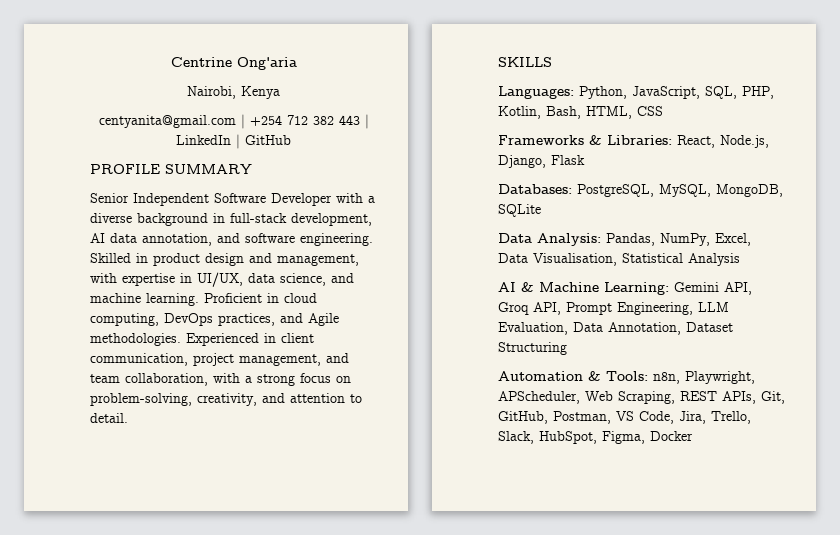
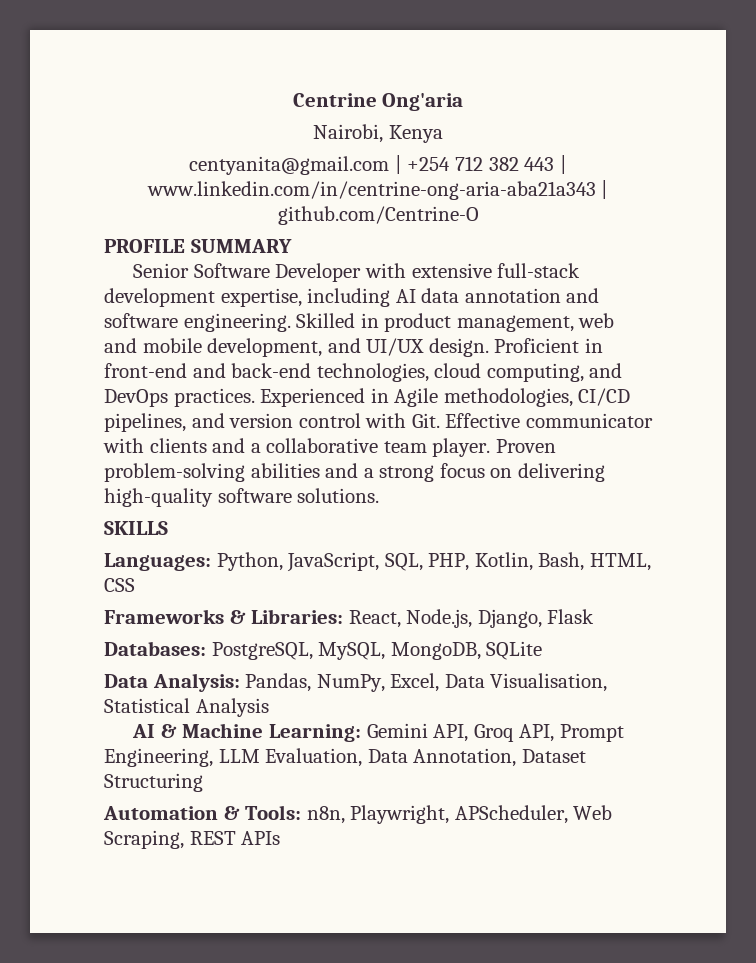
[176,134,291,149] LinkedIn | GitHub -> [146,180,609,200] [277,206,479,225] www.linkedin.com/in/centrine-ong-aria-aba21a343 | github.com/Centrine-O
[133,193,209,206] Independent -> (190, 270) none
[368,196,375,203] [90,213,372,226] a diverse background in full-stack development, -> [411,263,581,278] [104,288,391,307] extensive full-stack development expertise, including
[142,233,212,246] annotation, -> [464,288,561,303] annotation
[205,253,359,266] [90,272,354,287] [90,293,317,306] [90,313,339,326] [90,333,314,346] [90,353,349,366] [90,373,351,386] [90,393,362,406] [90,413,128,423] design and management, with expertise in UI/UX, data science, and machine learning. Proficient in cloud computing, DevOps practices, and Agile methodologies. Experienced in client communication, project management, and team collaboration, with a strong focus on problem-solving, creativity, and attention to detail. -> [456,313,615,332] [104,338,603,357] [104,363,623,382] [104,388,631,407] [104,413,653,432] [103,438,556,457] [104,463,605,482] [104,488,380,507] management, web and mobile development, and UI/UX design. Proficient in front-end and back-end technologies, cloud computing, and DevOps practices. Experienced in Agile methodologies, CI/CD pipelines, and version control with Git. Effective communicator with clients and a collaborative team player. Proven problem-solving abilities and a strong focus on delivering high-quality software solutions.
[722,391,785,404] [498,411,751,424] [498,431,693,444] APIs, Git, GitHub, Postman, VS Code, Jira, Trello, Slack, HubSpot, Figma, Docker -> [241,831,281,845] APIs

